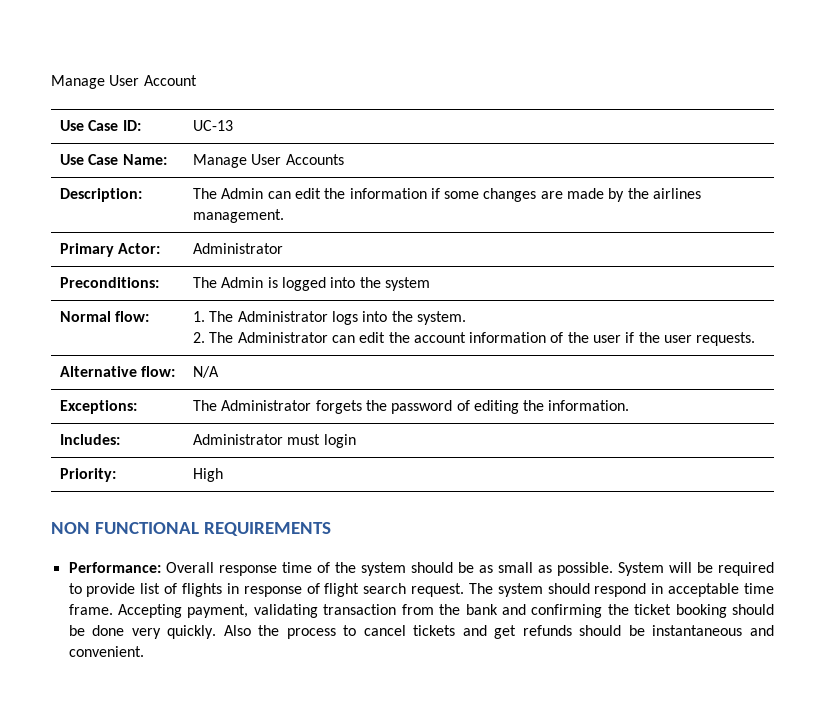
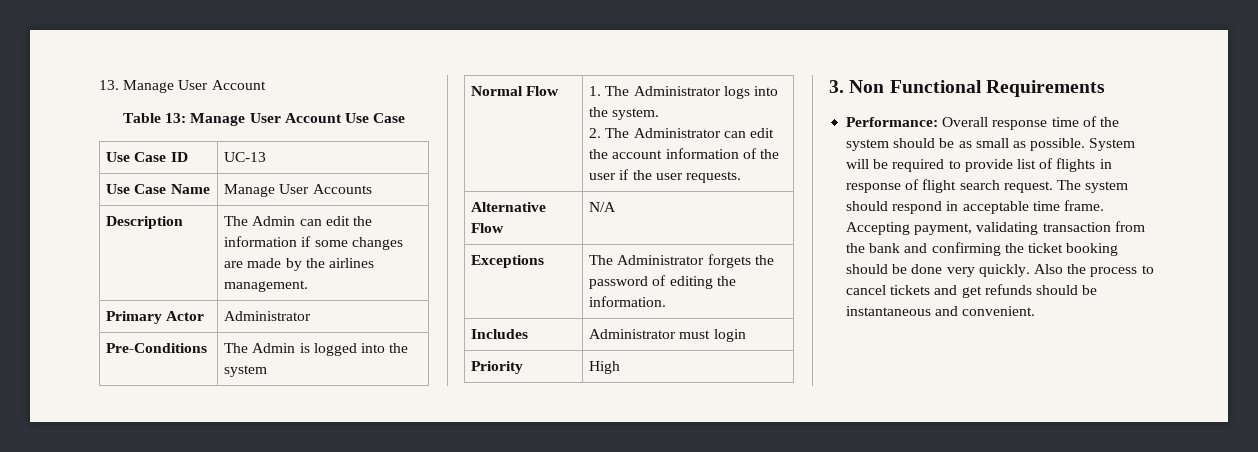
[51,75,197,89] [59,120,141,131] Manage User Account // Use Case ID: -> [99,80,266,93] [122,113,406,126] [106,152,188,162] 13. Manage User Account // Table 13: Manage User Account Use Case // Use Case ID
[122,154,167,165] Name: -> [170,184,210,194] Name
[59,188,142,202] Description: -> [106,216,184,229] Description
[118,243,161,254] Actor: -> [166,311,205,321] Actor
[59,277,159,288] Preconditions: -> [106,343,208,353] Pre-Conditions
[115,311,150,322] flow: -> [526,86,560,96] Flow
[141,366,176,377] flow: -> [471,223,505,233] Flow
[59,400,137,414] Exceptions: -> [471,255,545,268] Exceptions
[59,434,120,445] Includes: -> [471,329,529,339] Includes
[59,468,116,482] Priority: -> [471,361,524,374] Priority
[51,522,331,536] NON FUNCTIONAL REQUIREMENTS -> [829,80,1105,97] 3. Non Functional Requirements

